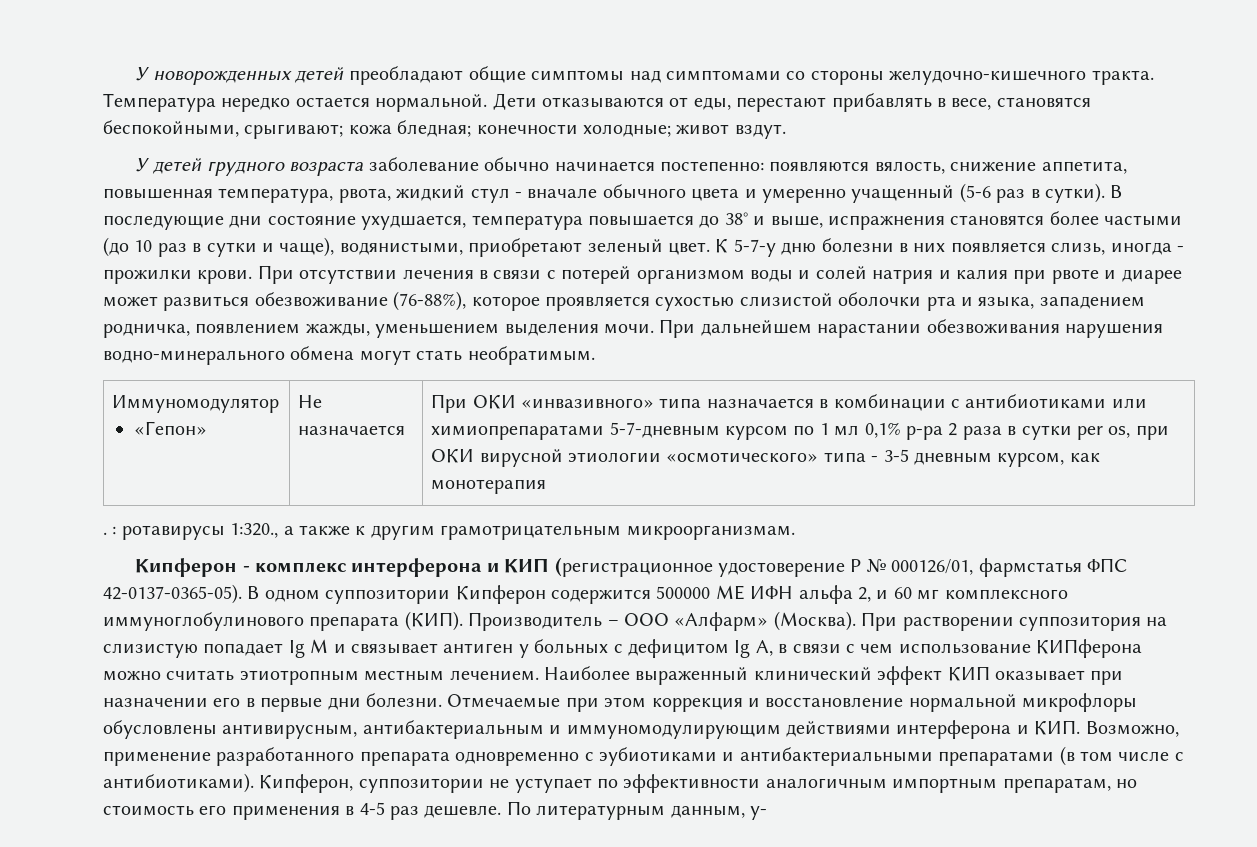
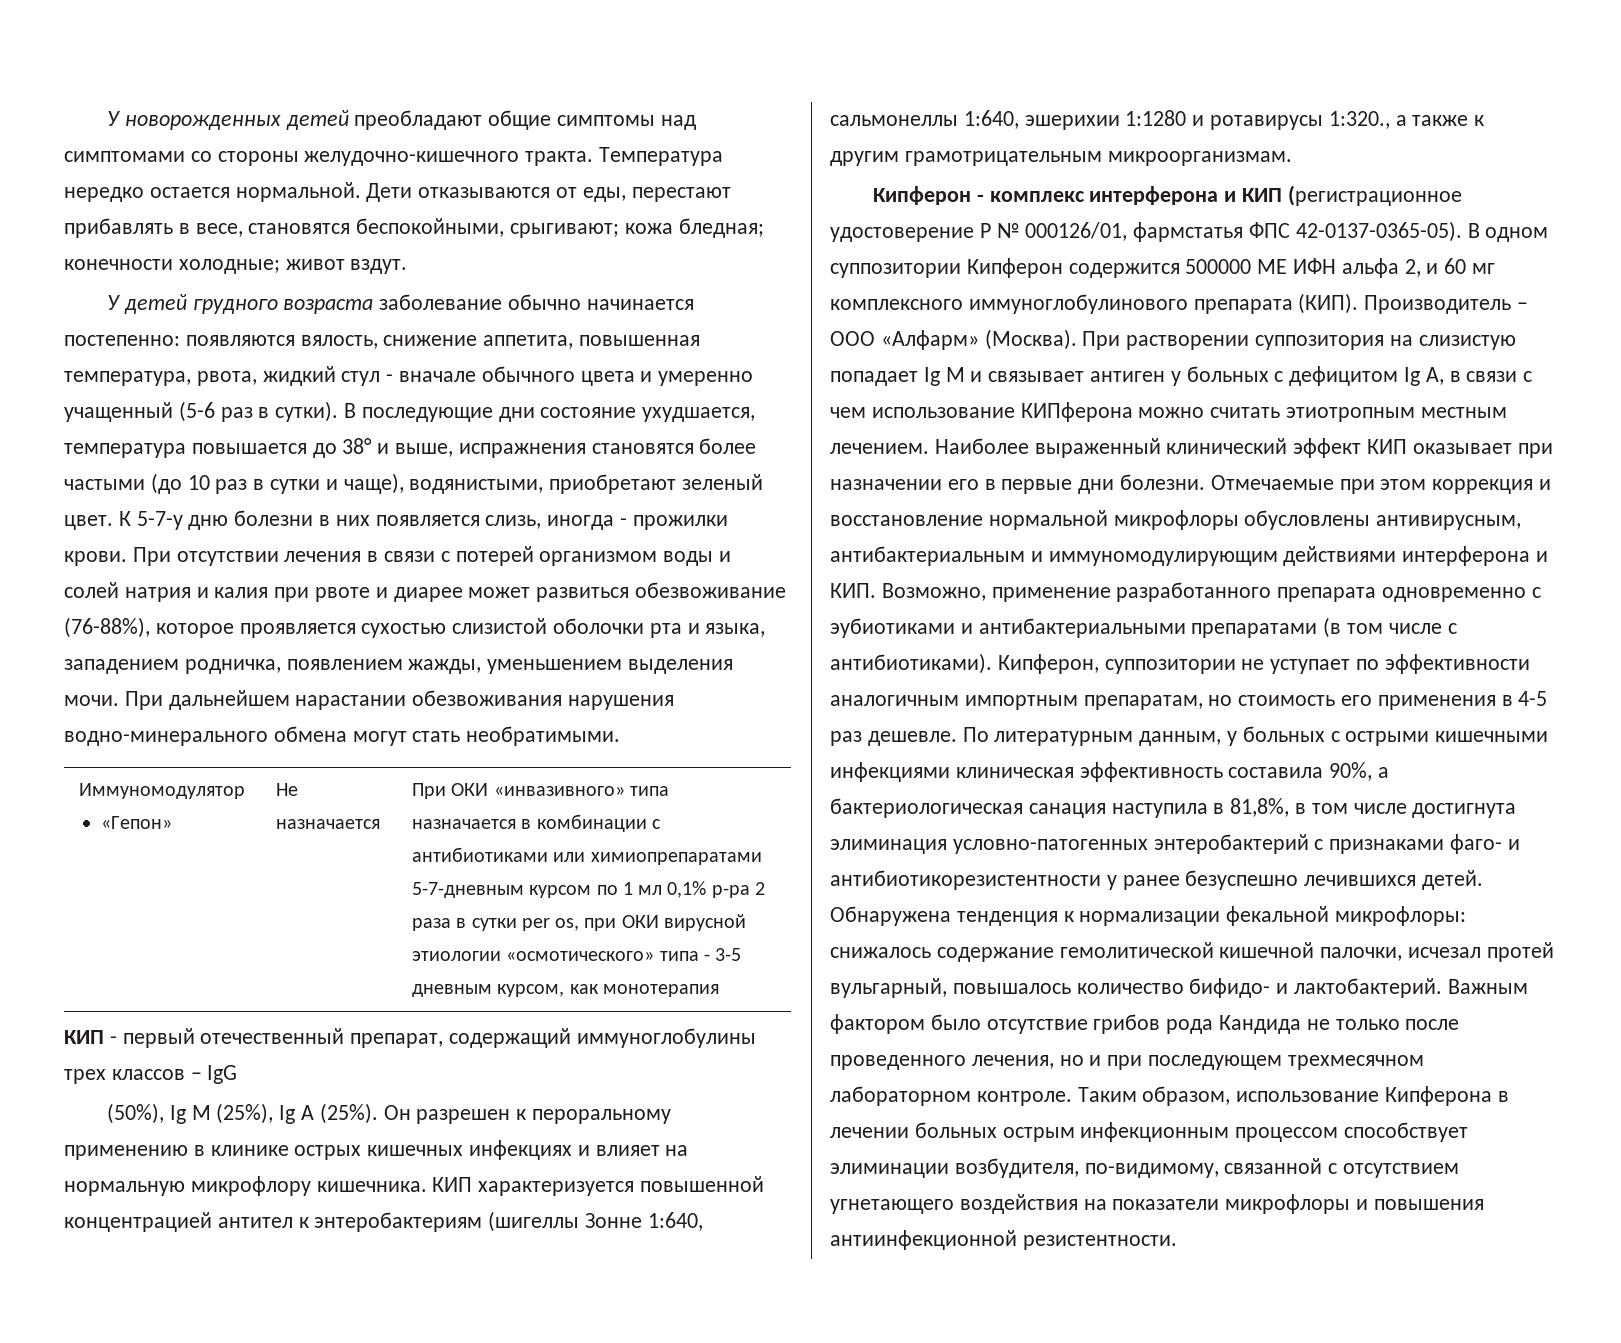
[467,346,595,365] необратимым. -> [466,726,621,746] необратимыми.
[103,526,117,535] . : -> [64,1028,756,1048] [64,1065,238,1084] [106,1103,671,1124] [64,1140,689,1160] [64,1176,765,1196] [64,1211,703,1232] [830,110,1205,130] КИП - первый отечественный препарат, содержащий иммуноглобулины трех классов – IgG // (50%), Ig M (25%), Ig A (25%). Он разрешен к пероральному применению в клинике острых кишечных инфекциях и влияет на нормальную микрофлору кишечника. КИП характеризуется повышенной концентрацией антител к энтеробактериям (шигеллы Зонне 1:640, сальмонеллы 1:640, эшерихии 1:1280 и
[749,806,767,820] у- -> [1227,726,1549,746] [830,762,1390,782] [830,798,1517,818] [830,834,1520,854] [830,870,1484,890] [830,906,1467,926] [830,942,1554,962] [830,978,1528,998] [830,1014,1460,1034] [830,1055,1424,1070] [830,1086,1509,1106] [830,1122,1469,1142] [830,1158,1460,1178] [830,1194,1484,1214] [830,1230,1177,1250] у больных с острыми кишечными инфекциями клиническая эффективность составила 90%, а бактериологическая санация наступила в 81,8%, в том числе достигнута элиминация условно-патогенных энтеробактерий с признаками фаго- и антибиотикорезистентности у ранее безуспешно лечившихся детей. Обнаружена тенденция к нормализации фекальной микрофлоры: снижалось содержание гемолитической кишечной палочки, исчезал протей вульгарный, повышалось количество бифидо- и лактобактерий. Важным фактором было отсутствие грибов рода Кандида не только после проведенного лечения, но и при последующем трехмесячном лабораторном контроле. Таким образом, использование Кипферона в лечении больных острым инфекционным процессом способствует элиминации возбудителя, по-видимому, связанной с отсутствием угнетающего воздействия на показатели микрофлоры и повышения антиинфекционной резистентности.

